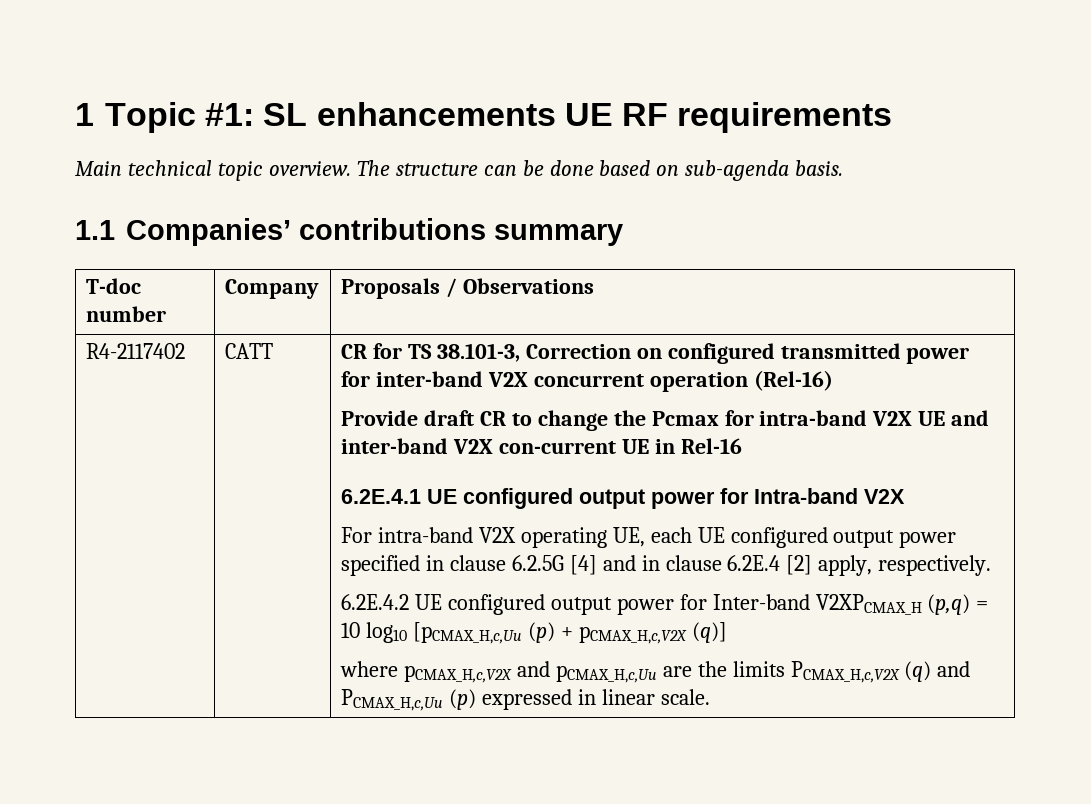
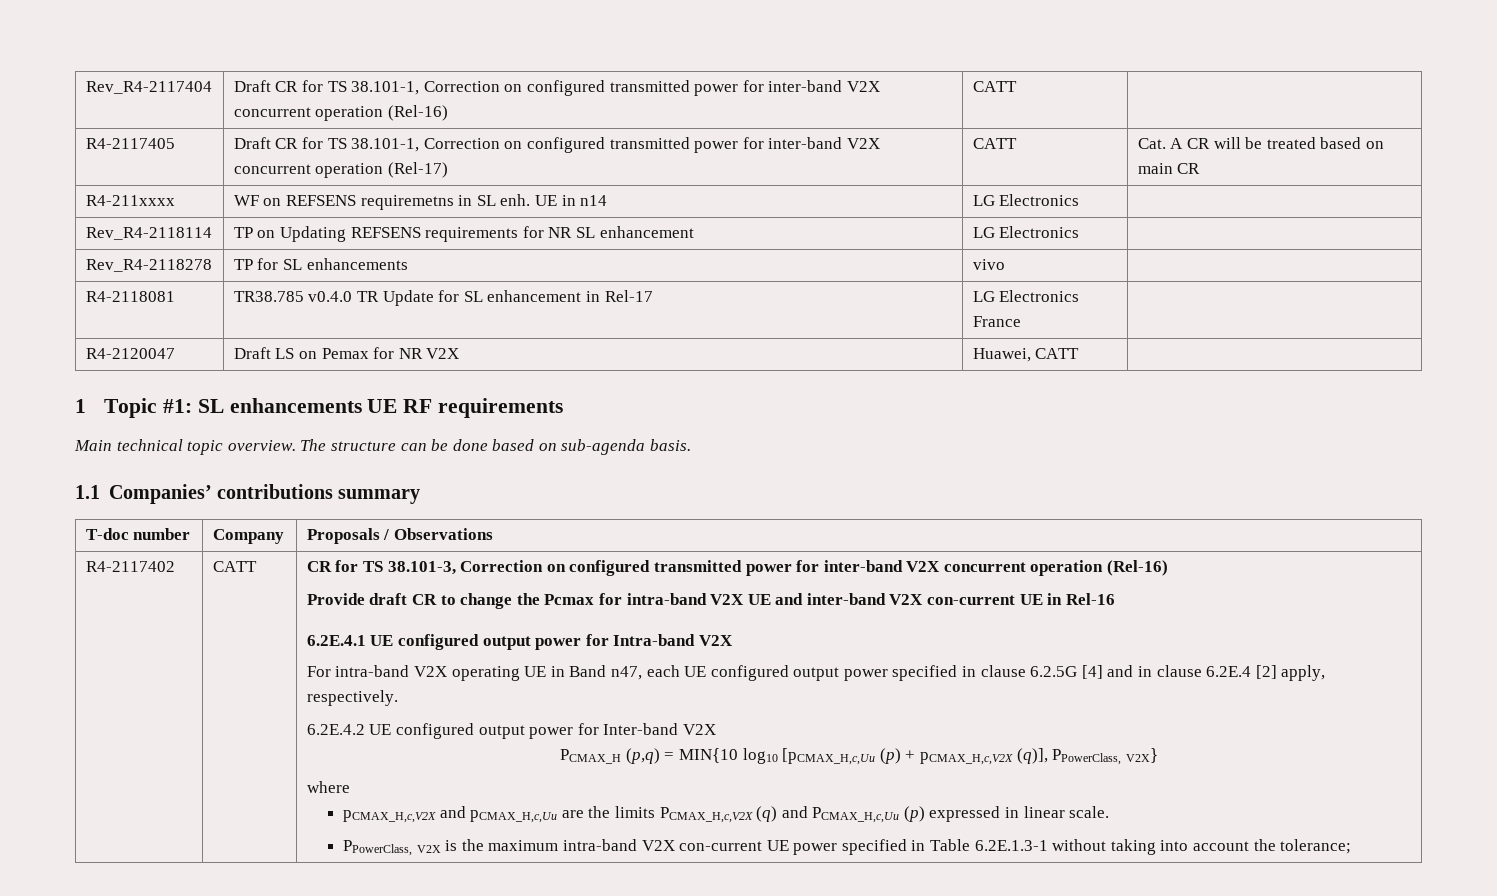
(75, 114) none -> [85,81,212,94] [233,80,880,96] [233,105,448,121] [972,81,1017,92] [85,138,175,149] [233,137,880,153] [233,162,448,178] [972,138,1017,149] [1137,137,1384,149] [1137,163,1201,174] [85,195,175,206] [233,194,608,210] [972,194,1080,206] [85,227,212,240] [233,226,694,242] [972,226,1080,238] [85,259,212,272] [233,258,408,270] [972,259,1005,270] [85,291,175,302] [233,290,653,306] [972,290,1080,302] [972,316,1021,327] [85,348,175,359] [233,347,460,359] [972,348,1080,362] Rev_R4-2117404 | Draft CR for TS 38.101-1, Correction on configured transmitted power for inter-band V2X concurrent operation (Rel-16) | CATT | // R4-2117405 | Draft CR for TS 38.101-1, Correction on configured transmitted power for inter-band V2X concurrent operation (Rel-17) | CATT | Cat. A CR will be treated based on main CR // R4-211xxxx | WF on REFSENS requiremetns in SL enh. UE in n14 | LG Electronics | // Rev_R4-2118114 | TP on Updating REFSENS requirements for NR SL enhancement | LG Electronics | // Rev_R4-2118278 | TP for SL enhancements | vivo | // R4-2118081 | TR38.785 v0.4.0 TR Update for SL enhancement in Rel-17 | LG Electronics France | // R4-2120047 | Draft LS on Pemax for NR V2X | Huawei, CATT | //
[612,527,645,547] UE, -> [524,665,642,680] UE in Band n47,
[815,594,922,615] V2XPCMAX_H -> [682,724,716,735] [560,749,622,764] V2X // PCMAX_H
[340,622,360,638] 10 -> [679,748,739,763] MIN{10
[691,622,727,643] (q)] -> [1016,748,1158,765] (q)], PPowerClass, V2X}
(398, 669) none -> (350, 787) //
(710, 697) none -> [343,839,1352,856] // PPowerClass, V2X is the maximum intra-band V2X con-current UE power specified in Table 6.2E.1.3-1 without taking into account the tolerance;

